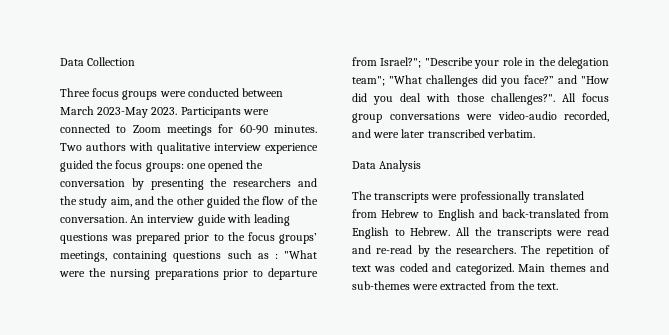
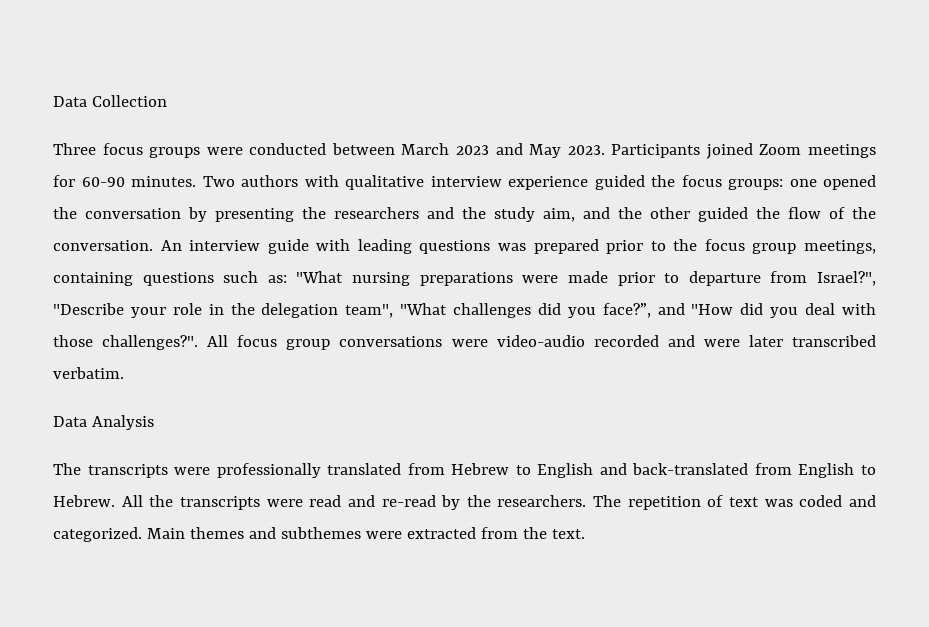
[97,107,269,118] [60,124,127,133] 2023-May 2023. Participants were connected to -> [456,143,753,159] 2023 and May 2023. Participants joined
[279,233,317,244] groups’ -> [752,243,797,254] group
[257,250,317,259] [59,268,219,280] as : "What were the nursing preparations -> [267,271,608,286] as: "What nursing preparations were made
[380,57,422,68] Israel?"; -> [817,271,877,286] Israel?",
[352,76,385,86] team"; -> [345,304,394,318] team",
[524,75,554,84] face?” -> [602,303,651,318] face?”,
[564,111,609,122] recorded, -> [593,335,659,347] recorded
[352,281,410,290] sub-themes -> [280,527,361,539] subthemes

